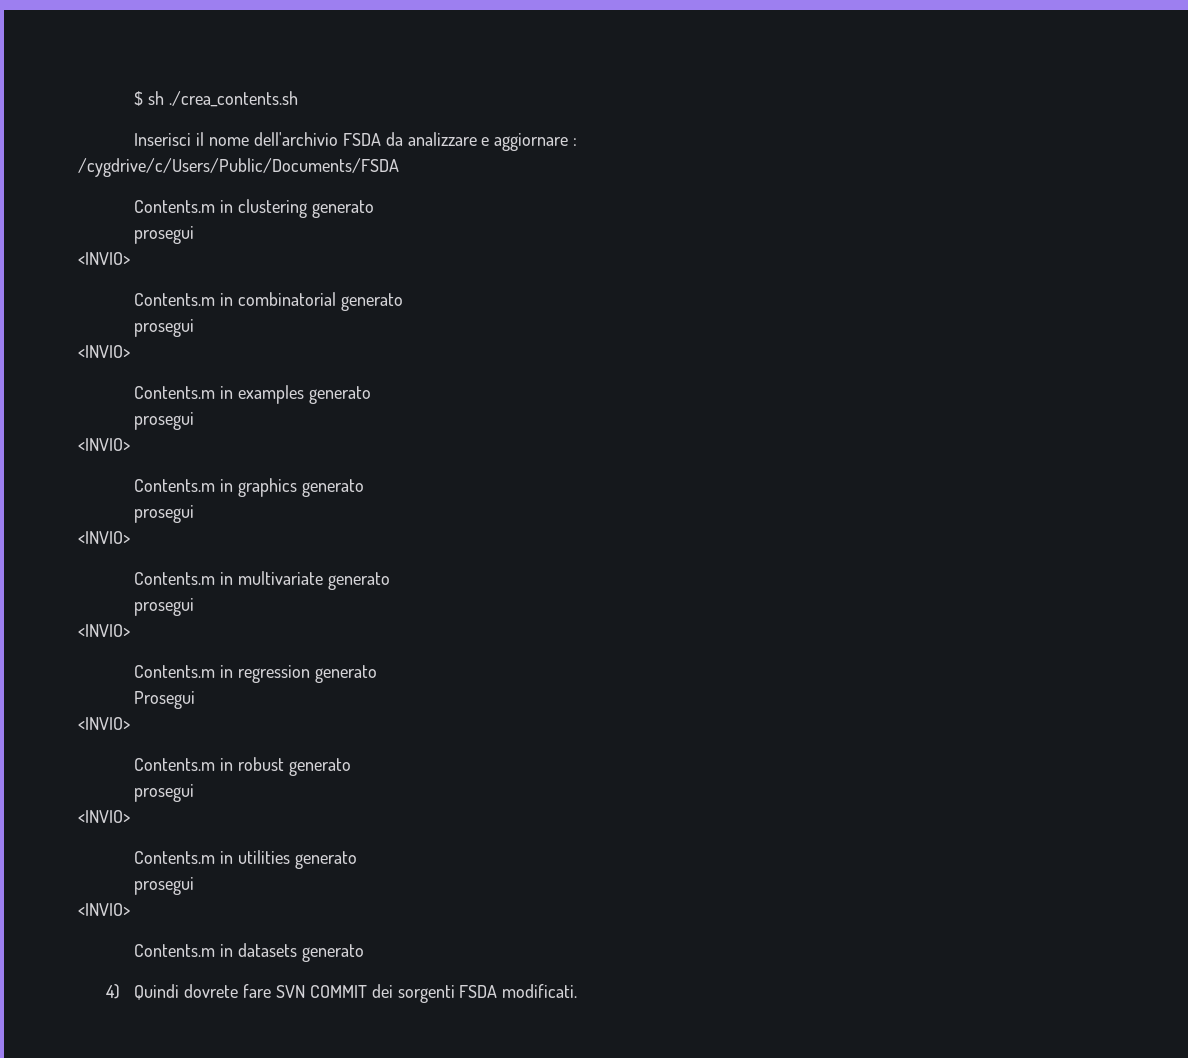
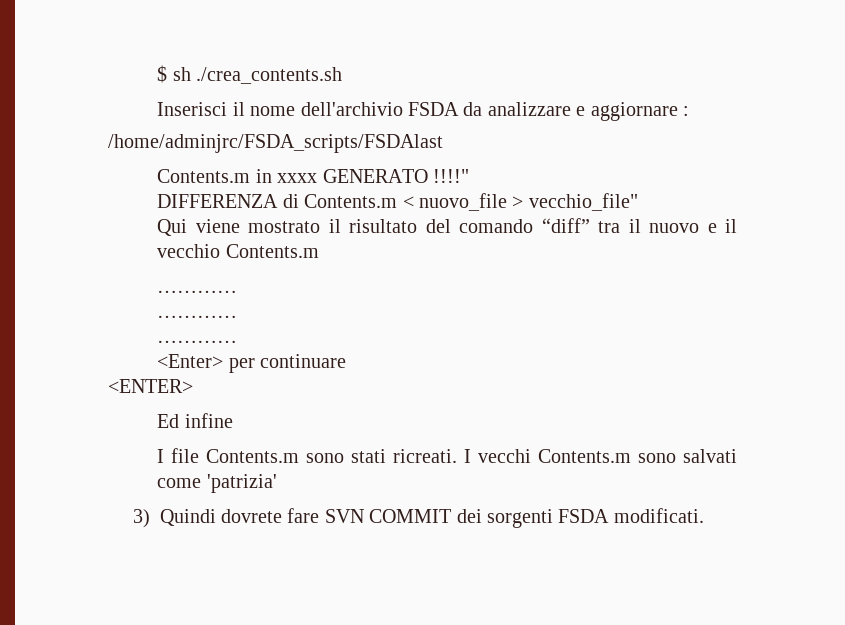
[78,158,399,177] [134,199,375,218] [134,226,195,244] [78,252,130,265] [134,292,404,311] [134,319,195,337] [78,345,130,358] [134,385,372,404] [134,412,195,430] [78,438,130,451] [134,478,365,497] [134,505,195,523] [78,531,130,544] [134,571,391,590] [134,598,195,616] [78,624,130,637] [134,665,378,683] [134,691,196,709] [78,717,130,730] [134,757,352,776] [134,784,195,802] [78,810,130,823] [134,850,358,869] [134,877,195,895] [78,903,130,916] [134,943,365,962] [106,984,121,999] /cygdrive/c/Users/Public/Documents/FSDA // Contents.m in clustering generato // prosegui // <INVIO> // Contents.m in combinatorial generato // prosegui // <INVIO> // Contents.m in examples generato // prosegui // <INVIO> // Contents.m in graphics generato // prosegui // <INVIO> // Contents.m in multivariate generato // prosegui // <INVIO> // Contents.m in regression generato // Prosegui // <INVIO> // Contents.m in robust generato // prosegui // <INVIO> // Contents.m in utilities generato // prosegui // <INVIO> // Contents.m in datasets generato // 4) -> [108,134,443,153] [157,169,469,183] [157,193,638,211] [157,218,737,236] [157,244,319,258] [157,290,238,293] [157,315,238,318] [157,340,238,343] [157,354,347,373] [108,379,193,393] [157,413,233,428] [157,448,737,463] [157,474,277,493] [132,509,150,528] /home/adminjrc/FSDA_scripts/FSDAlast // Contents.m in xxxx GENERATO !!!!" // DIFFERENZA di Contents.m < nuovo_file > vecchio_file" // Qui viene mostrato il risultato del comando “diff” tra il nuovo e il vecchio Contents.m // ………… // ………… // ………… // <Enter> per continuare // <ENTER> // Ed infine // I file Contents.m sono stati ricreati. I vecchi Contents.m sono salvati come 'patrizia' // 3)

